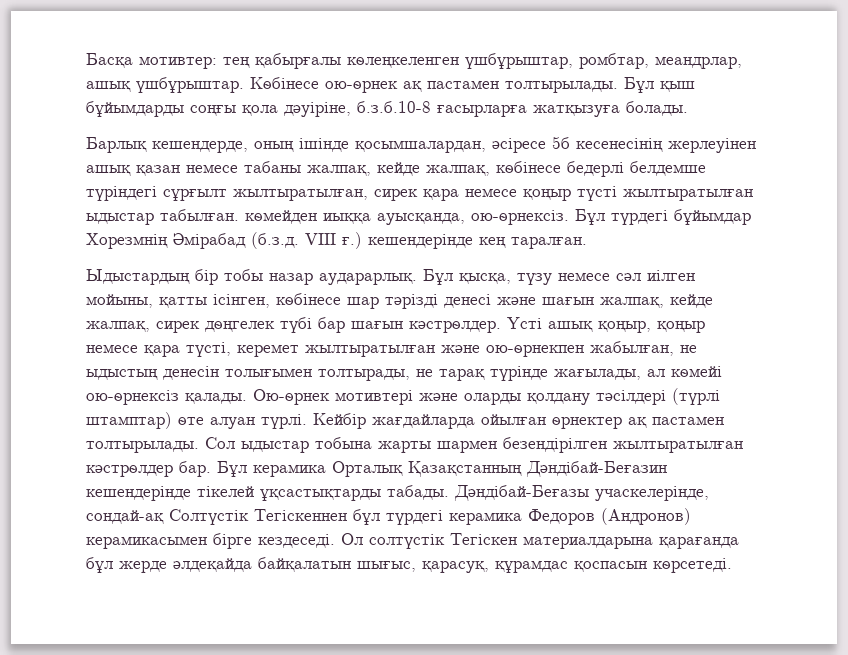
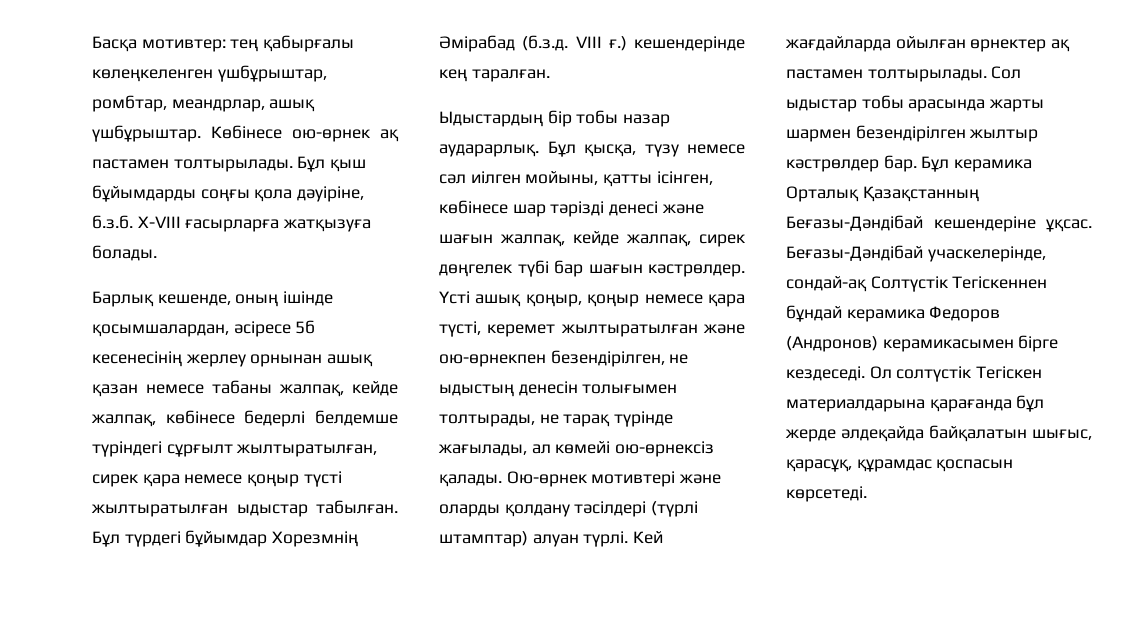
[357,101,431,113] б.з.б.10-8 -> [92,215,181,229] б.з.б. X-VIII
[152,141,248,153] кешендерде, -> [157,294,231,306] кешенде,
[668,138,756,153] жерлеуінен -> [185,354,323,367] жерлеу орнынан
[245,210,569,225] көмейден иыққа ауысқанда, ою-өрнексіз. -> (398, 507) none
[590,341,674,356] жабылған, -> [550,350,665,367] безендірілген,
[178,417,204,425] өте -> (528, 539) none
[313,413,366,429] Кейбір -> [633,531,664,544] Кей
[315,437,372,449] тобына -> [861,95,986,112] тобы арасында
[613,441,743,453] жылтыратылған -> [969,129,1039,142] жылтыр
[526,461,667,477] [86,485,589,501] Дәндібай-Беғазин кешендерінде тікелей ұқсастықтарды табады. Дәндібай-Беғазы -> [786,215,1092,232] [786,245,923,261] Беғазы-Дәндібай кешендеріне ұқсас. Беғазы-Дәндібай
[353,509,443,525] бұл түрдегі -> [786,305,842,322] бұндай
[422,561,489,573] қарасуқ, -> [786,459,852,472] қарасұқ,

